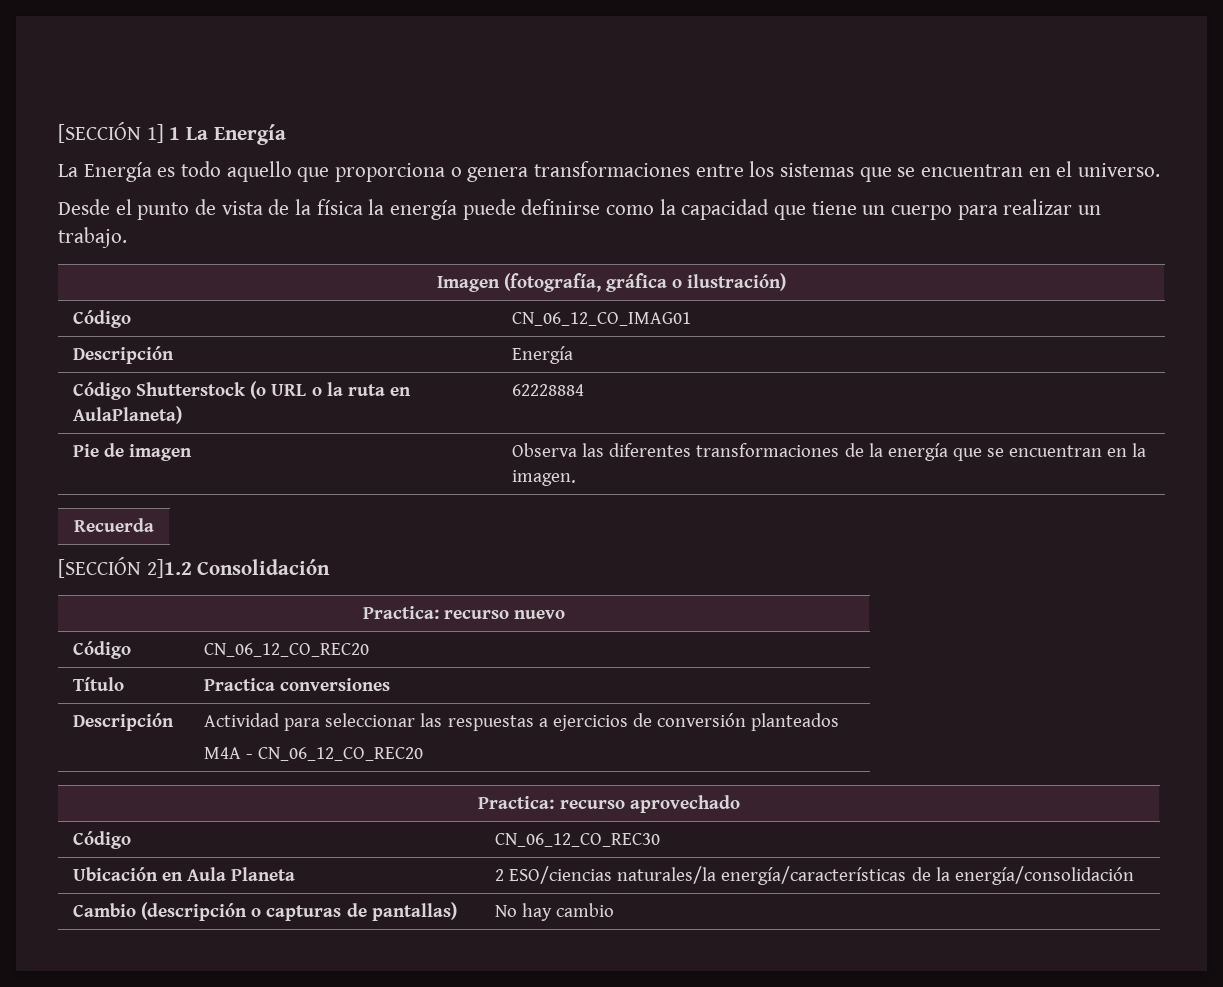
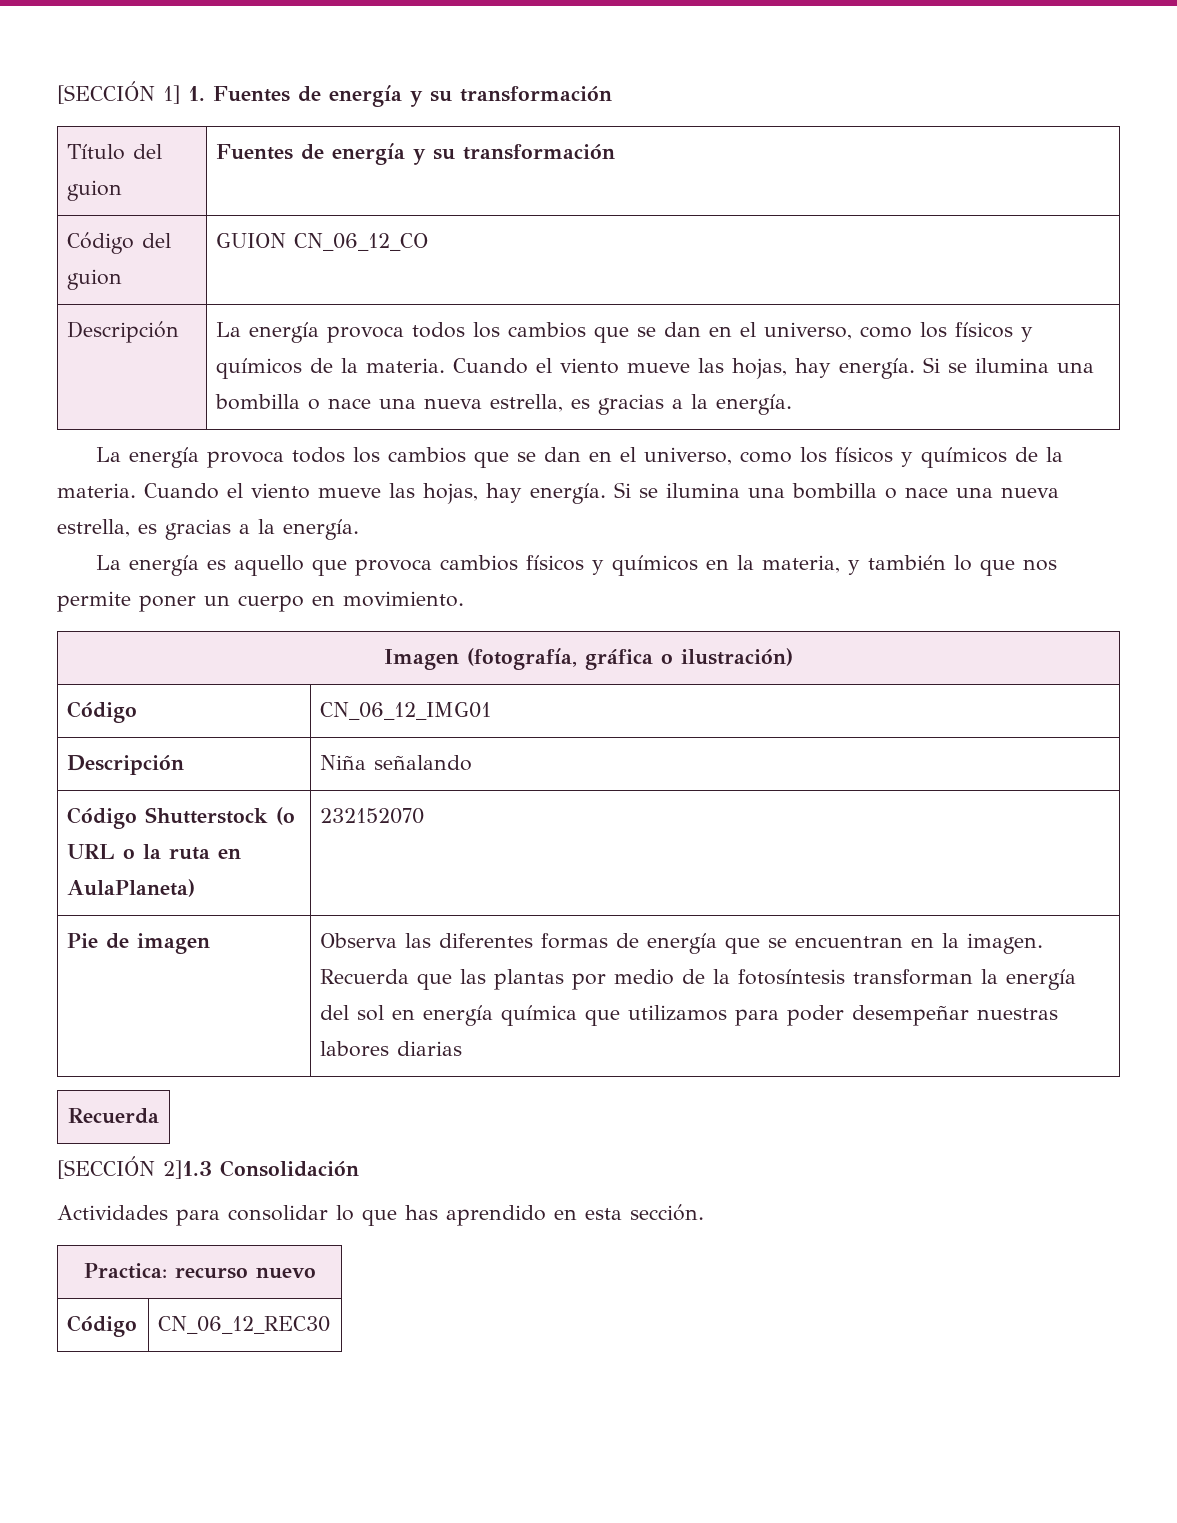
[169,124,286,145] [58,161,1161,182] [58,199,1102,220] [58,227,127,248] 1 La Energía // La Energía es todo aquello que proporciona o genera transformaciones entre los sistemas que se encuentran en el universo. // Desde el punto de vista de la física la energía puede definirse como la capacidad que tiene un cuerpo para realizar un trabajo. -> [188,85,612,107] [67,144,163,160] [67,180,123,201] [216,143,616,165] [67,232,172,254] [67,269,123,290] [216,233,429,251] [67,321,180,343] [216,322,1034,343] [216,357,1095,379] [215,394,793,415] [95,447,1063,468] [57,482,1059,504] [57,519,359,540] [95,555,1057,576] [57,591,464,612] 1. Fuentes de energía y su transformación // Título del guion | Fuentes de energía y su transformación // Código del guion | GUION CN_06_12_CO // Descripción | La energía provoca todos los cambios que se dan en el universo, como los físicos y químicos de la materia. Cuando el viento mueve las hojas, hay energía. Si se ilumina una bombilla o nace una nueva estrella, es gracias a la energía. // La energía provoca todos los cambios que se dan en el universo, como los físicos y químicos de la materia. Cuando el viento mueve las hojas, hay energía. Si se ilumina una bombilla o nace una nueva estrella, es gracias a la energía. // La energía es aquello que provoca cambios físicos y químicos en la materia, y también lo que nos permite poner un cuerpo en movimiento.
[512,312,692,326] [73,346,175,364] [512,346,574,364] CN_06_12_CO_IMAG01 // Descripción | Energía -> [320,702,492,720] [67,755,185,775] [320,755,473,771] CN_06_12_IMG01 // Descripción | Niña señalando
[512,384,585,396] 62228884 -> [320,808,425,824] 232152070
[696,443,883,457] transformaciones de la -> [541,933,640,949] formas de
(577, 478) none -> [320,969,1077,990] [320,1005,1059,1026] [320,1041,463,1057] Recuerda que las plantas por medio de la fotosíntesis transforman la energía del sol en energía química que utilizamos para poder desempeñar nuestras labores diarias
[146,559,192,578] 2]1.2 -> [163,1160,212,1179] 2]1.3
[362,606,566,619] [73,641,132,659] [204,643,370,657] [73,677,125,691] [204,678,391,691] [73,713,175,731] [204,713,840,731] [204,747,424,761] [478,795,740,813] [73,831,132,849] [495,833,661,847] [73,867,296,881] [495,866,1134,885] [73,902,457,921] [495,903,615,921] // Practica: recurso nuevo // Código | CN_06_12_CO_REC20 // Título | Practica conversiones // Descripción | Actividad para seleccionar las respuestas a ejercicios de conversión planteados // M4A - CN_06_12_CO_REC20 // Practica: recurso aprovechado // Código | CN_06_12_CO_REC30 // Ubicación en Aula Planeta | 2 ESO/ciencias naturales/la energía/características de la energía/consolidación // Cambio (descripción o capturas de pantallas) | No hay cambio -> [57,1204,704,1226] [83,1263,316,1279] [67,1315,138,1337] [158,1316,331,1334] // Actividades para consolidar lo que has aprendido en esta sección. // Practica: recurso nuevo // Código | CN_06_12_REC30

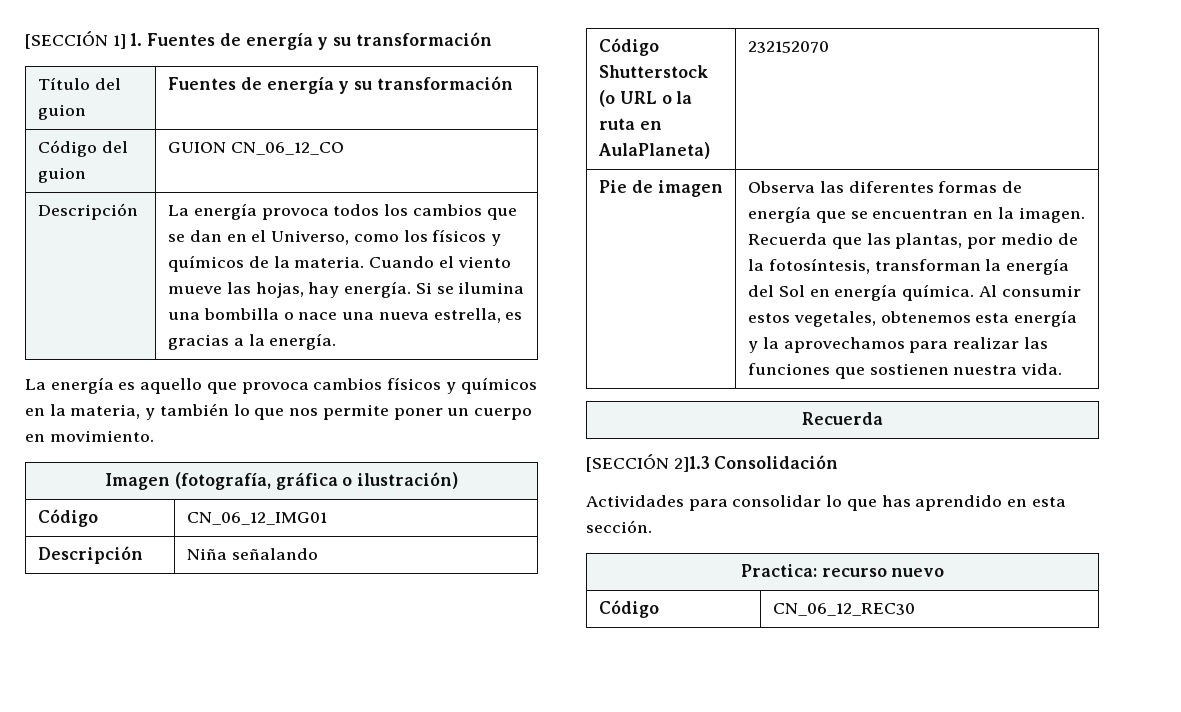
[764,322,1034,342] [216,357,1095,379] [215,394,793,415] [95,447,732,468] universo, como los físicos y químicos de la materia. Cuando el viento mueve las hojas, hay energía. Si se ilumina una bombilla o nace una nueva estrella, es gracias a la energía. // La energía provoca todos los cambios que se dan en el universo, -> [271,230,350,245] Universo,
[494,969,565,990] plantas -> [895,233,963,249] plantas,
[738,969,846,985] fotosíntesis -> [768,258,870,274] fotosíntesis,
[357,1005,385,1021] sol -> [778,285,805,297] Sol
[501,1005,1059,1026] [320,1041,463,1057] química que utilizamos para poder desempeñar nuestras labores diarias -> [902,284,1081,301] [748,310,1078,327] [748,337,1048,353] [748,363,1063,379] química. Al consumir estos vegetales, obtenemos esta energía y la aprovechamos para realizar las funciones que sostienen nuestra vida.

